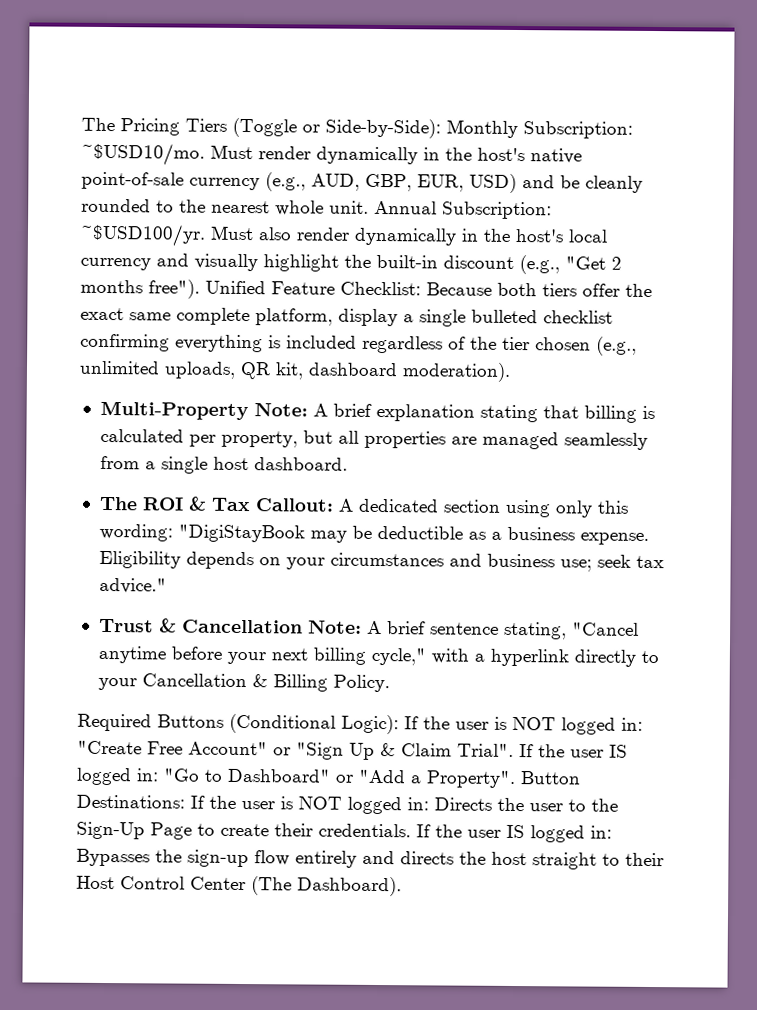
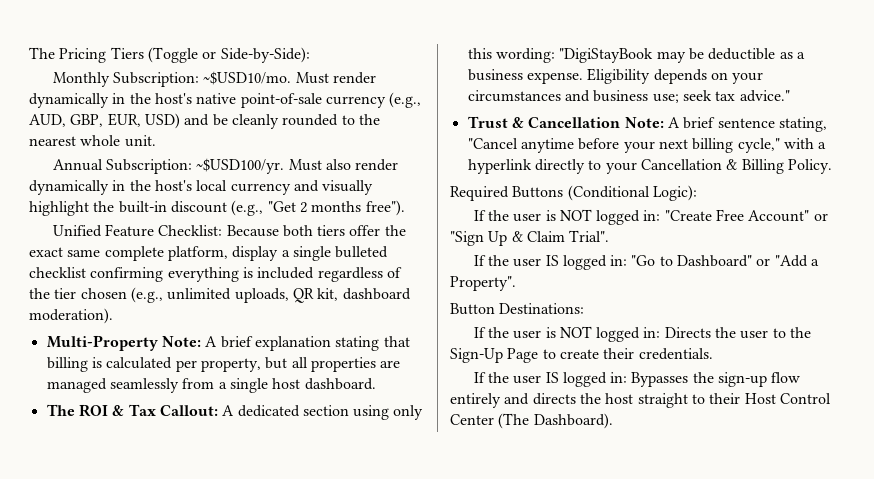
(441, 128) none -> (310, 55) //
(369, 207) none -> (156, 141) //
(200, 289) none -> (405, 208) //
(399, 724) none -> (697, 193) //
(514, 750) none -> (610, 236) //
(516, 779) none -> (516, 283) //
(185, 801) none -> (585, 308) //
(411, 830) none -> (713, 354) //

